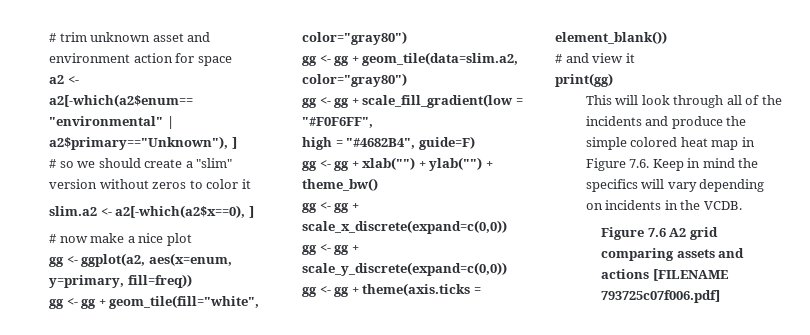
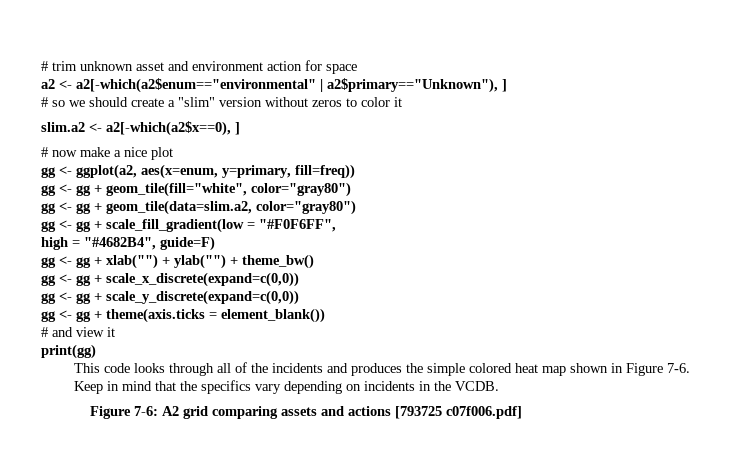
[615,95,670,105] will look -> [103,363,165,373] code looks
[671,116,723,129] produce -> [350,363,402,376] produces
(739, 145) none -> [569,363,608,373] shown
[629,159,650,168] 7.6. -> [666,363,690,373] 7-6.
(735, 163) none -> [154,381,176,391] that
[641,179,665,189] will -> (251, 387) none
[647,228,666,237] 7.6 -> [134,406,159,416] 7-6:
[652,269,729,281] [601,290,721,303] [FILENAME 793725c07f006.pdf] -> [395,406,523,419] [793725 c07f006.pdf]

